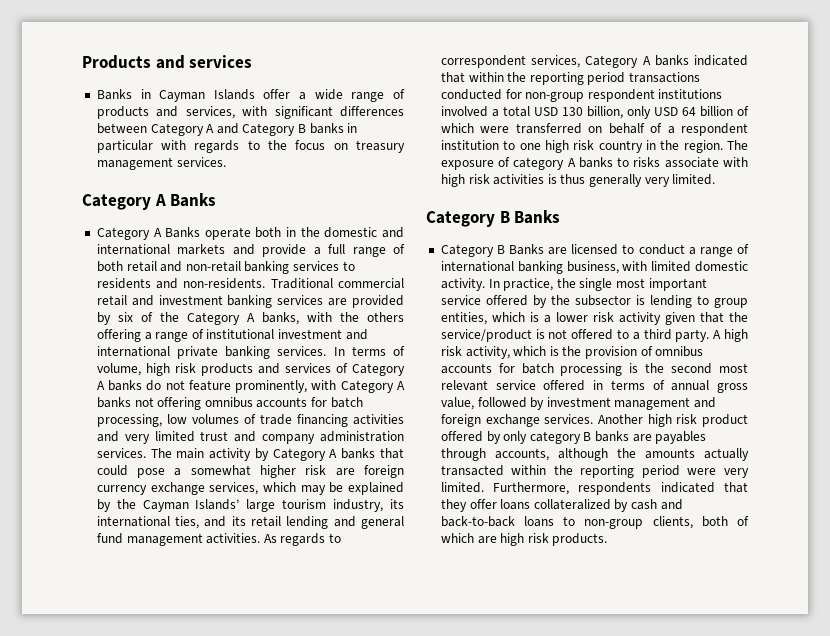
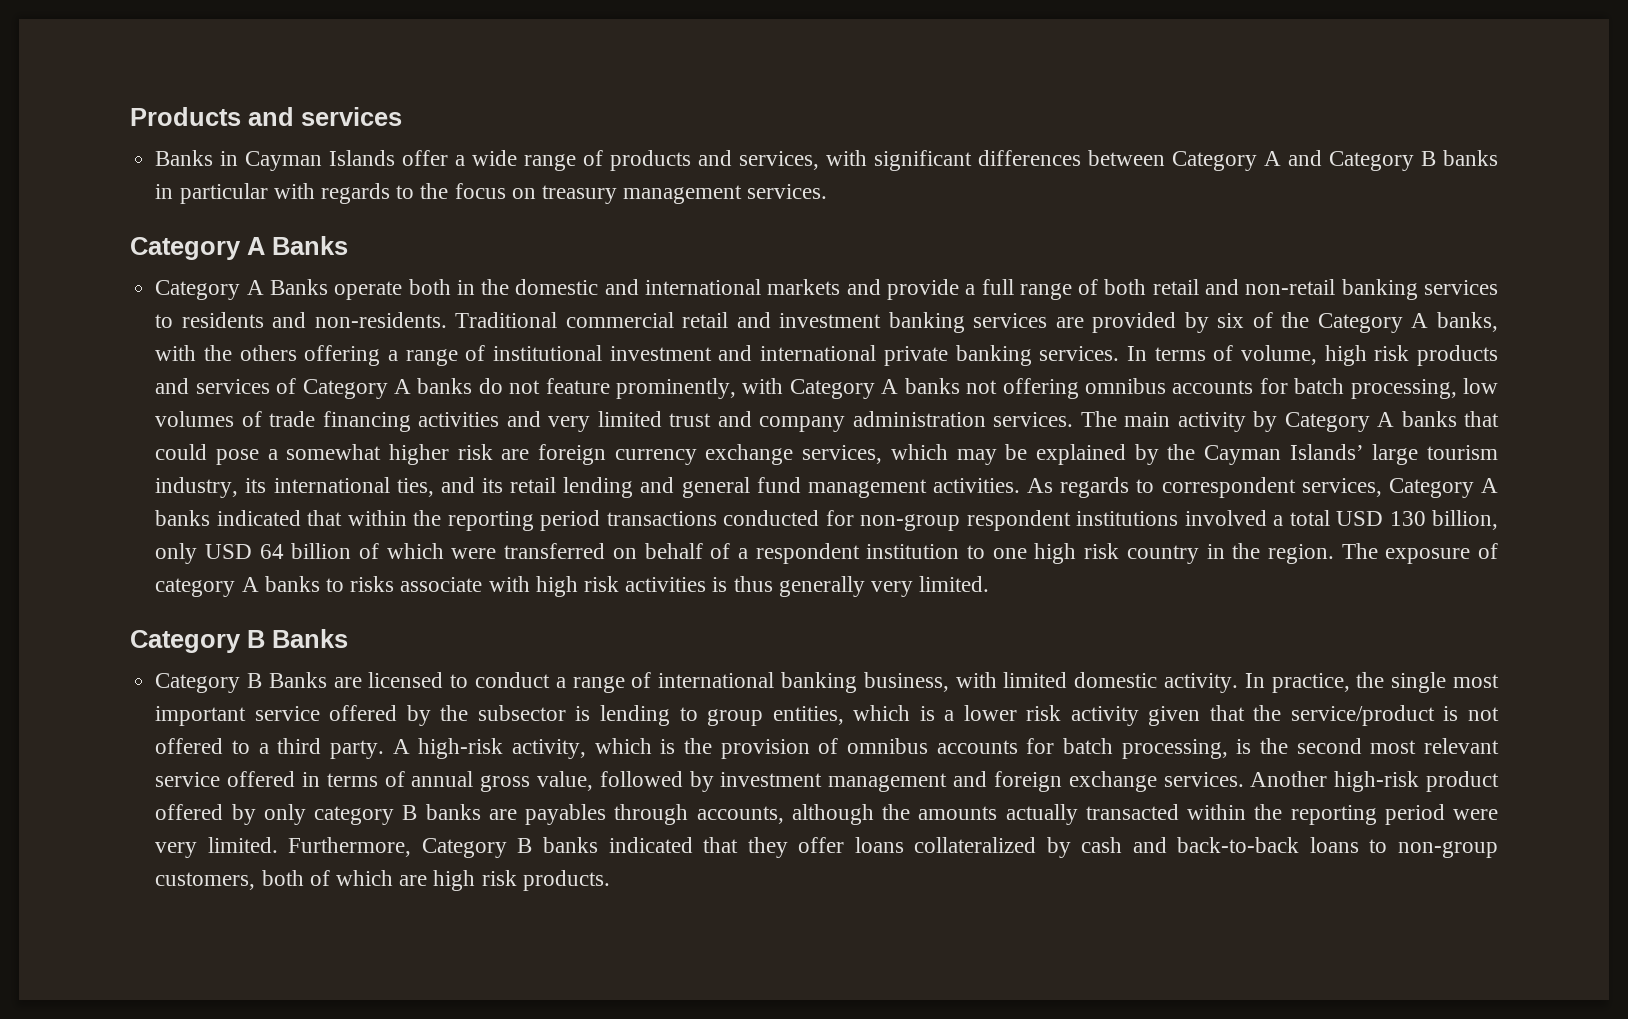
[724,329,748,342] [440,346,462,356] high risk -> [418,738,504,759] high-risk
[560,363,623,376] processing -> [1121,739,1228,759] processing,
[647,414,698,427] high risk -> [1334,771,1420,792] high-risk
[578,482,652,495] respondents -> [421,837,598,858] Category B banks
[652,516,693,529] clients, -> [155,872,256,890] customers,

